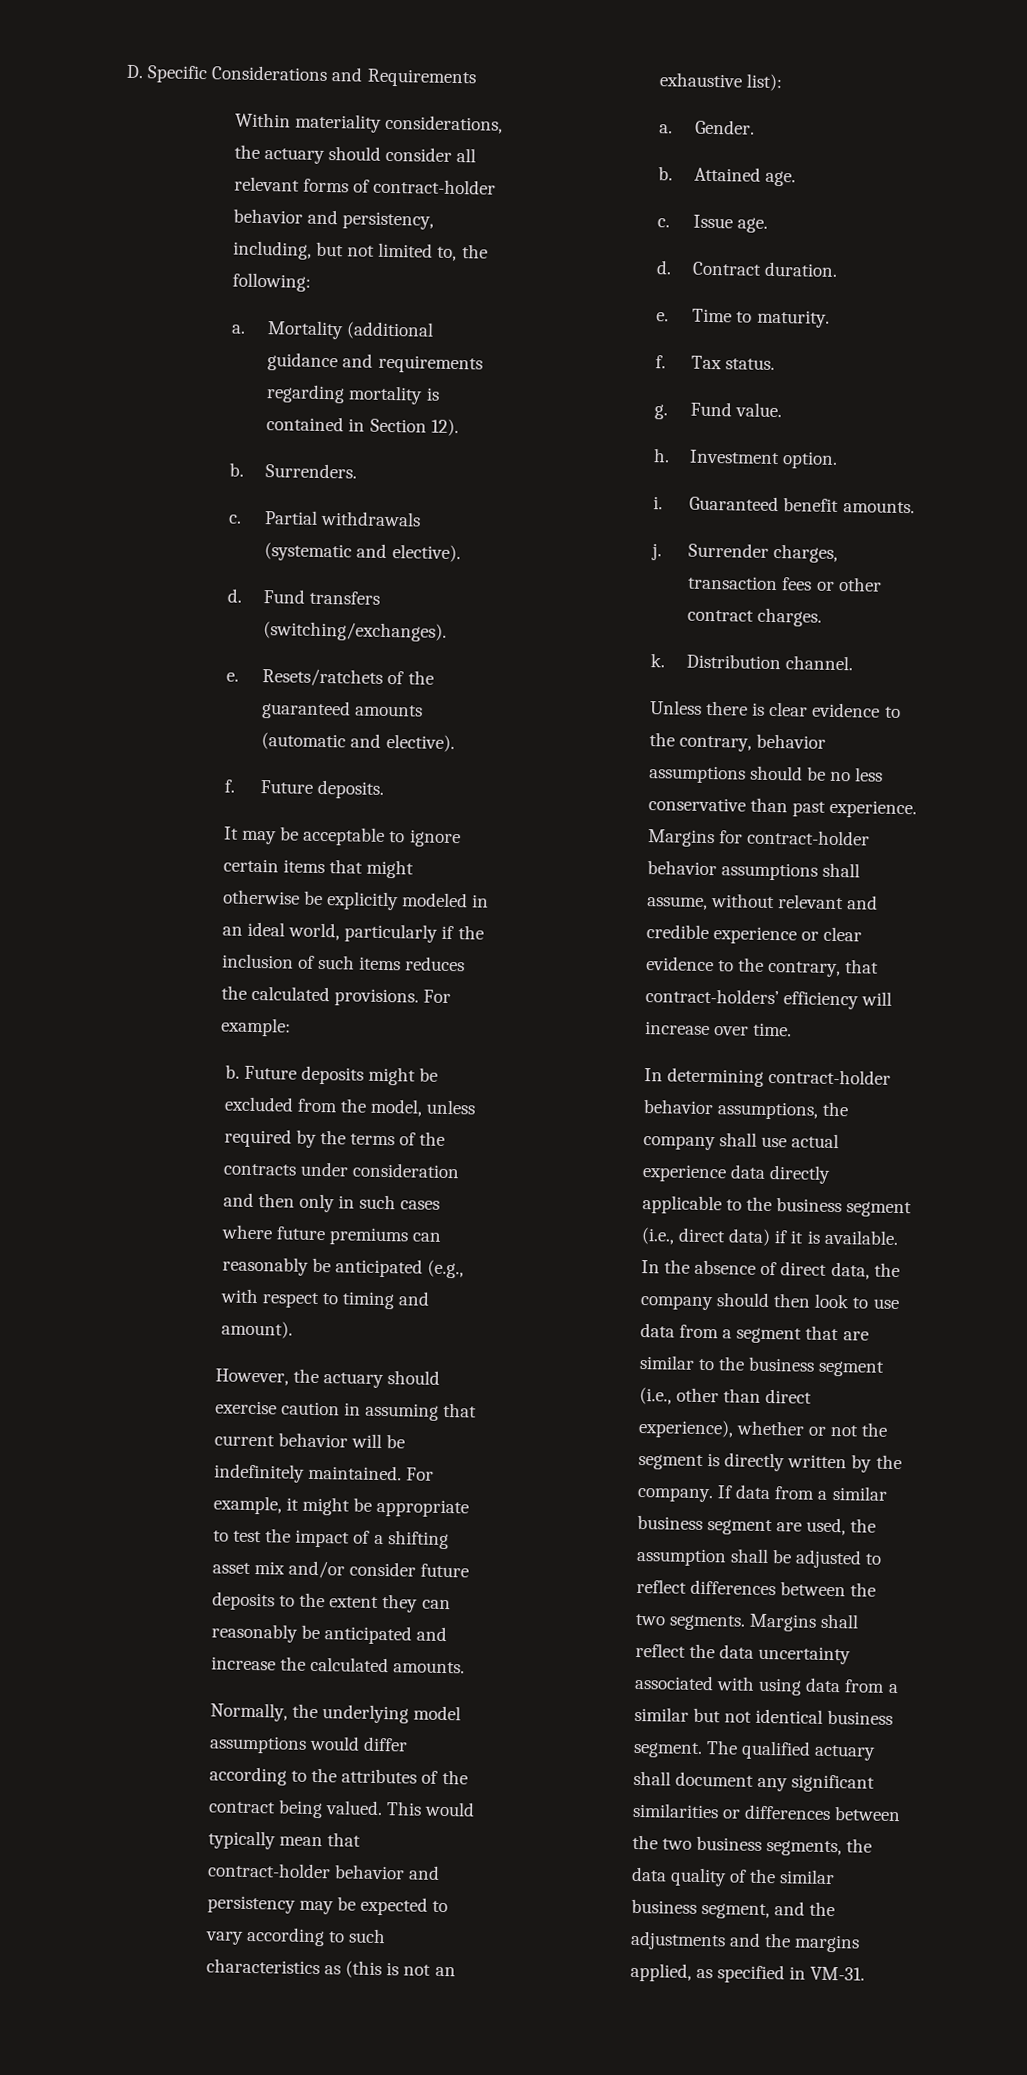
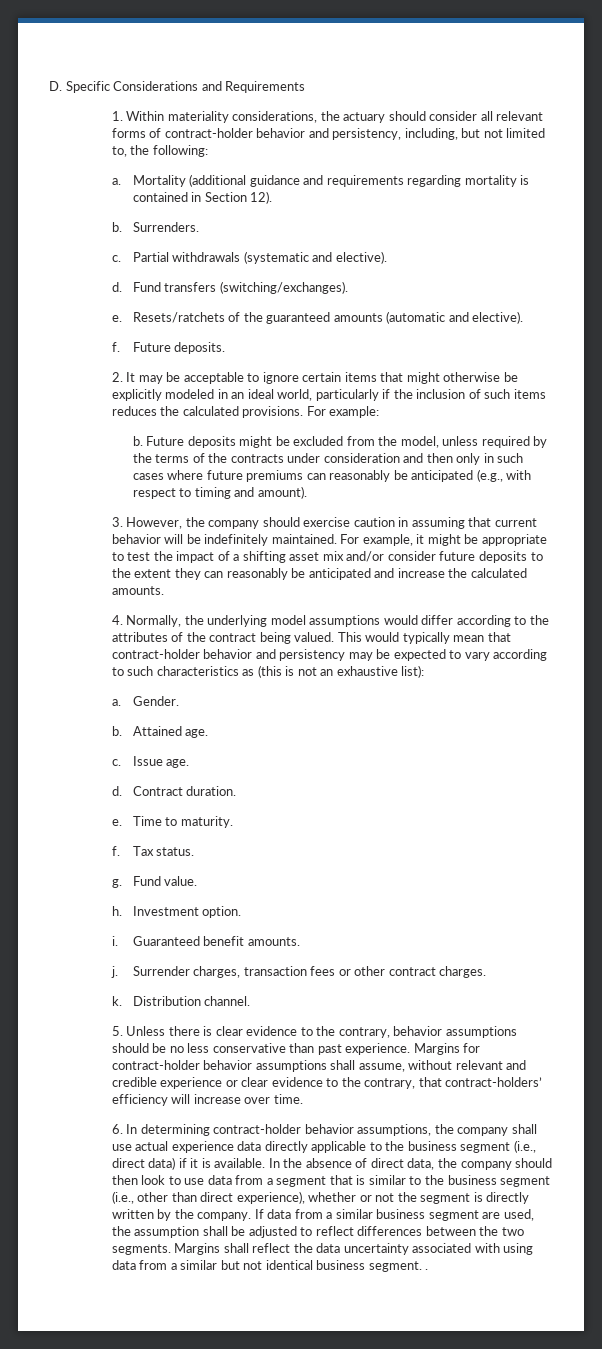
(477, 78) none -> [111,111,123,121] 1.
(385, 789) none -> [111,372,123,382] 2.
(293, 1329) none -> [111,517,123,527] 3.
[323,1372,385,1389] actuary -> [208,520,260,529] company
(466, 1667) none -> [111,615,123,625] 4.
(854, 663) none -> [111,1026,123,1036] 5.
(793, 1029) none -> [111,1124,123,1134] 6.
[842,1331,869,1341] are -> [356,1175,366,1185] is
[706,1740,877,1761] [632,1770,876,1793] [631,1802,902,1822] [631,1834,873,1857] [630,1866,836,1887] [630,1898,836,1920] [629,1930,861,1953] [629,1962,866,1984] The qualified actuary shall document any significant similarities or differences between the two business segments, the data quality of the similar business segment, and the adjustments and the margins applied, as specified in VM-31. -> [425,1269,429,1270] .

